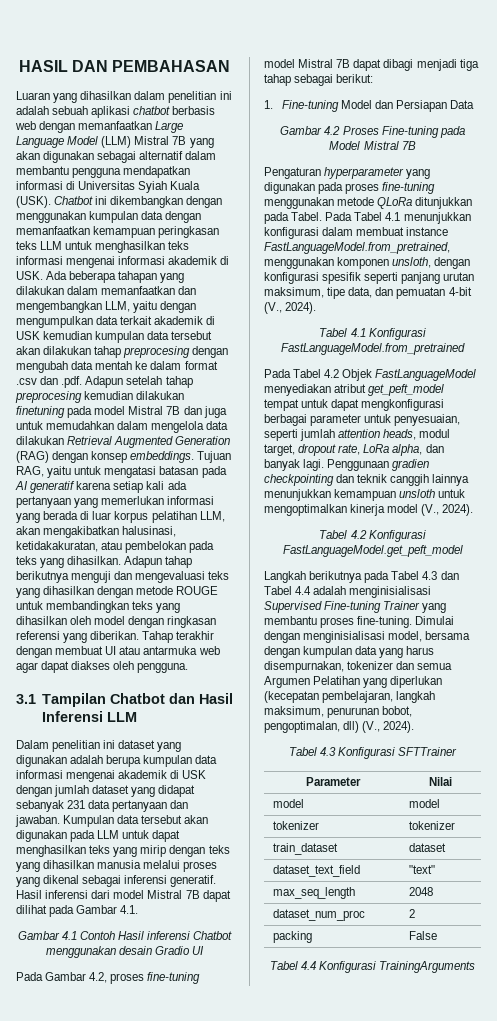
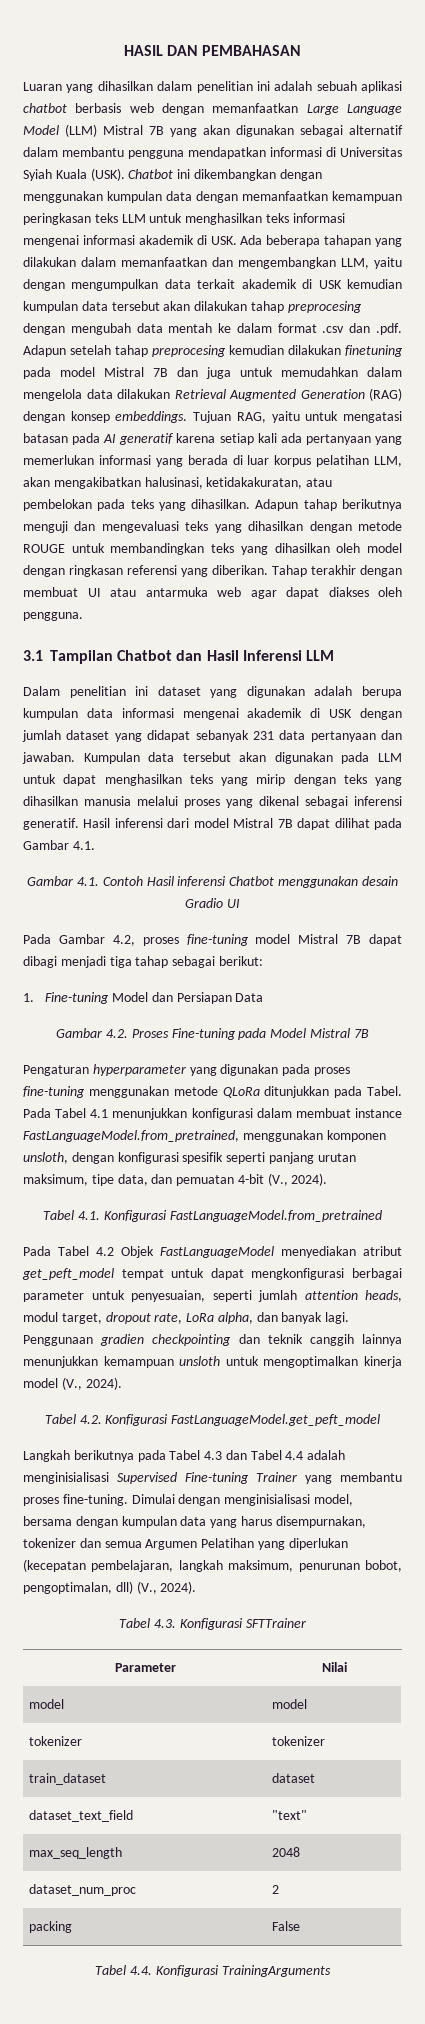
[61,931,77,940] 4.1 -> [77,877,100,886] 4.1.
[324,126,341,135] 4.2 -> [106,1029,129,1038] 4.2.
[350,328,366,337] 4.1 -> [78,1211,101,1220] 4.1.
[350,530,367,539] 4.2 -> [79,1415,102,1424] 4.2.
[319,747,336,756] 4.3 -> [154,1619,177,1628] 4.3.
[300,961,316,970] 4.4 -> [130,1966,153,1975] 4.4.

